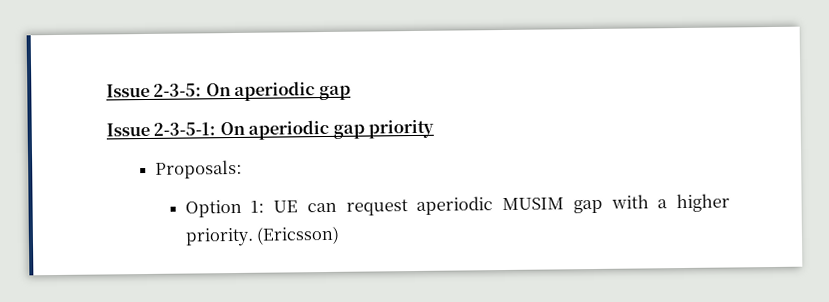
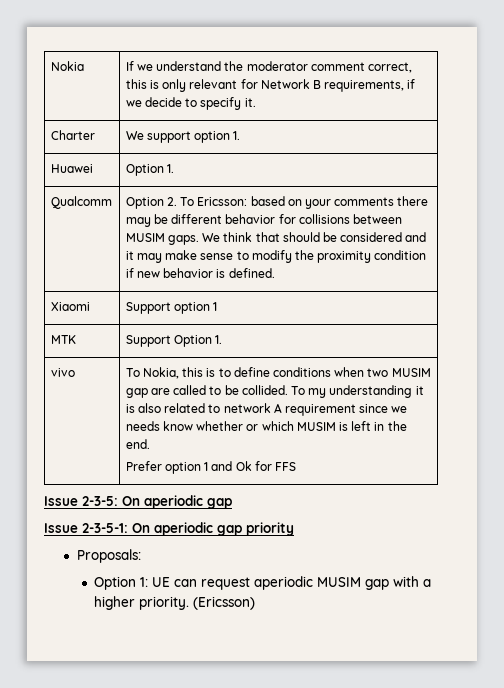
(106, 90) none -> [50,61,84,71] [125,61,412,73] [125,79,416,92] [125,97,256,110] [50,130,95,140] [125,131,241,143] [50,164,93,173] [125,164,174,176] [50,196,112,209] [125,196,429,209] [125,214,402,227] [125,232,427,245] [125,250,427,263] [125,268,275,278] [50,302,90,311] [125,302,218,314] [50,335,76,344] [125,335,223,347] [50,368,75,377] [125,367,431,379] [125,385,424,398] [125,403,408,416] [125,421,407,431] [125,439,150,449] [125,461,296,474] Nokia | If we understand the moderator comment correct, this is only relevant for Network B requirements, if we decide to specify it. // Charter | We support option 1. // Huawei | Option 1. // Qualcomm | Option 2. To Ericsson: based on your comments there may be different behavior for collisions between MUSIM gaps. We think that should be considered and it may make sense to modify the proximity condition if new behavior is defined. // Xiaomi | Support option 1 // MTK | Support Option 1. // vivo | To Nokia, this is to define conditions when two MUSIM gap are called to be collided. To my understanding it is also related to network A requirement since we needs know whether or which MUSIM is left in the end. // Prefer option 1 and Ok for FFS //

